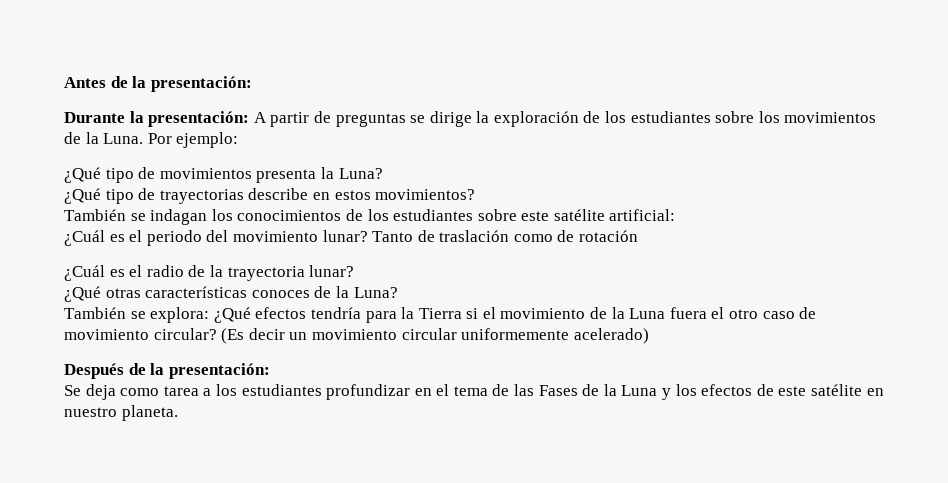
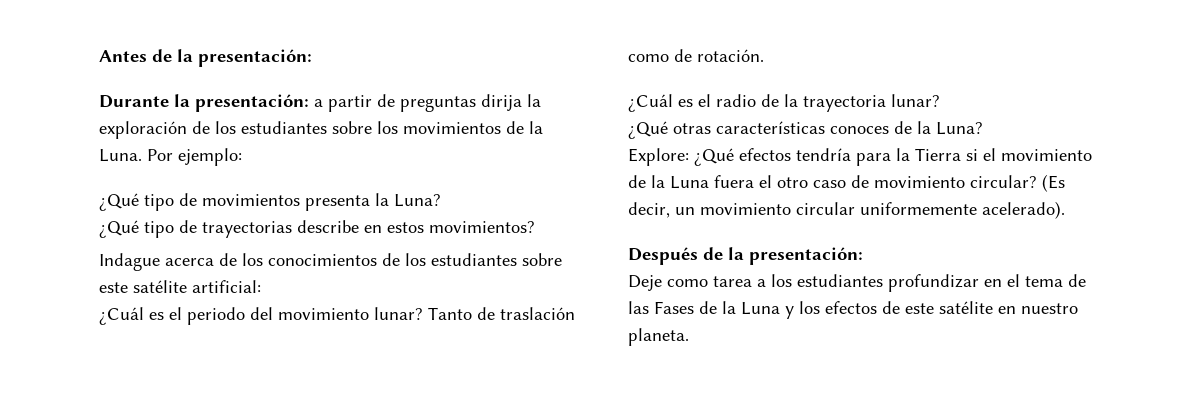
[253,112,267,123] A -> [314,99,323,107] a
[410,111,472,127] se dirige -> [481,94,522,111] dirija
[64,209,208,225] También se indagan -> [99,253,237,271] Indague acerca de
[579,230,639,242] rotación -> [697,49,764,62] rotación.
[64,307,210,323] También se explora: -> [628,148,689,166] Explore:
[248,328,285,340] decir -> [628,202,670,218] decir,
[573,328,649,344] acelerado) -> [982,201,1065,219] acelerado).
[64,384,116,400] Se deja -> [628,275,662,291] Deje

